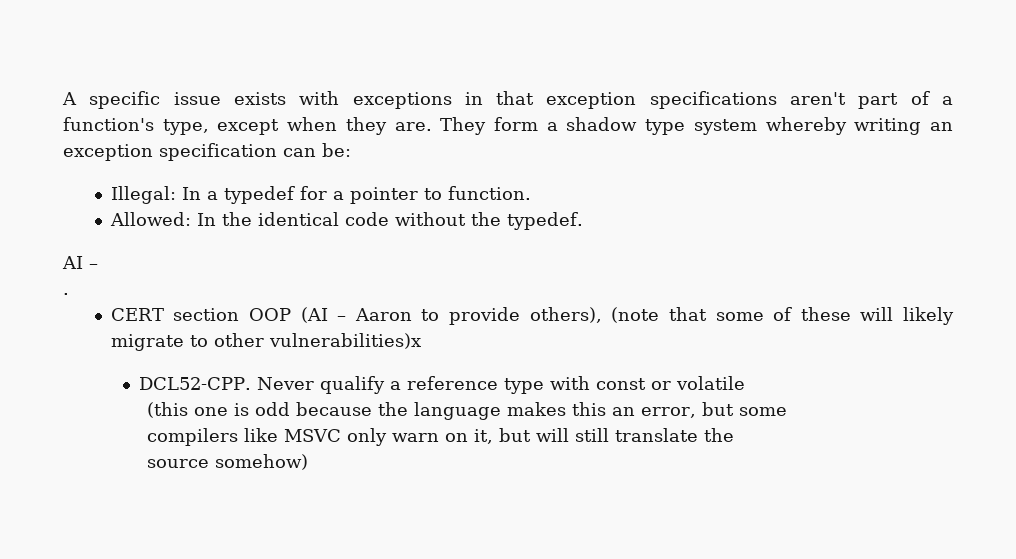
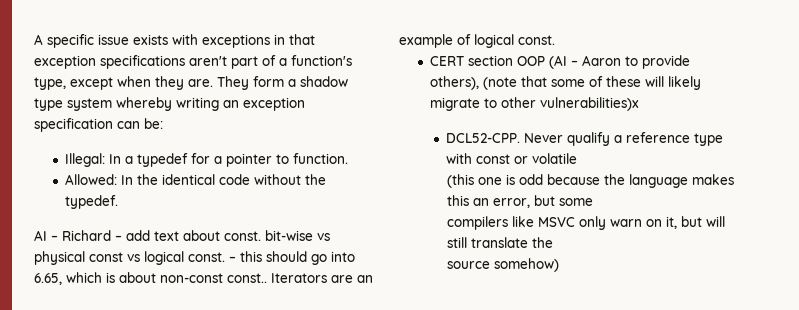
[63,293,69,295] // . -> [62,230,330,241] [34,251,355,265] [34,272,373,285] [399,34,555,48] Richard – add text about const. bit-wise vs physical const vs logical const. – this should go into 6.65, which is about non-const const.. Iterators are an example of logical const.

